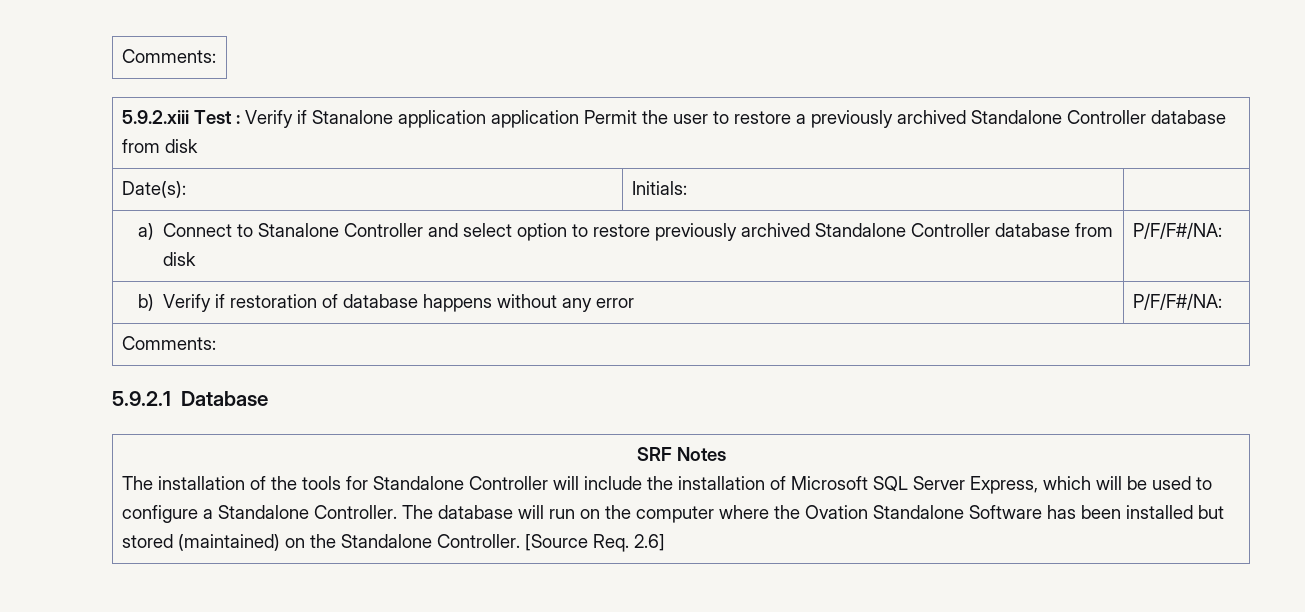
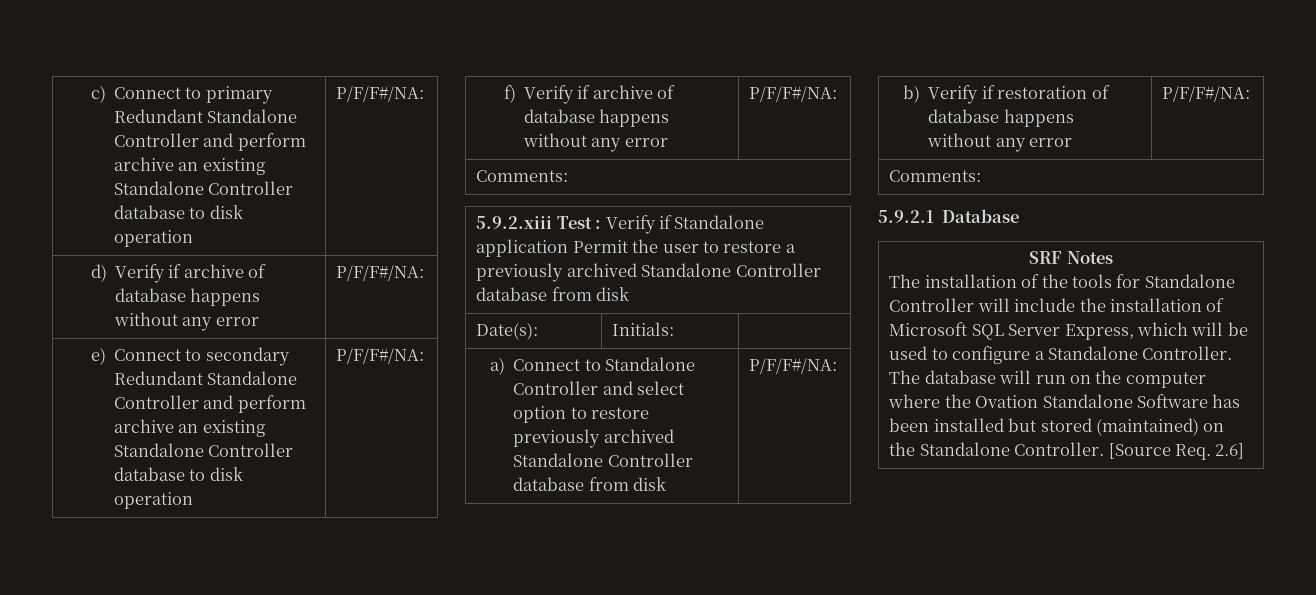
(121, 56) none -> [90,85,273,104] [113,109,298,123] [113,133,306,151] [113,157,265,175] [113,181,294,195] [113,205,243,219] [113,230,193,247] [336,86,425,102] [90,264,267,283] [114,288,261,306] [113,312,259,331] [336,265,425,281] [90,347,290,366] [113,371,298,385] [113,395,306,413] [113,419,265,437] [113,443,294,457] [113,467,243,481] [113,492,193,509] [336,348,425,364] [503,85,676,104] [523,109,670,127] [522,133,668,152] [749,86,838,102] c) Connect to primary Redundant Standalone Controller and perform archive an existing Standalone Controller database to disk operation | P/F/F#/NA: // d) Verify if archive of database happens without any error | P/F/F#/NA: // e) Connect to secondary Redundant Standalone Controller and perform archive an existing Standalone Controller database to disk operation | P/F/F#/NA: // f) Verify if archive of database happens without any error | P/F/F#/NA: //
[311,110,486,128] Stanalone application -> [674,215,765,229] Standalone
[258,223,340,237] Stanalone -> [605,357,696,371] Standalone

